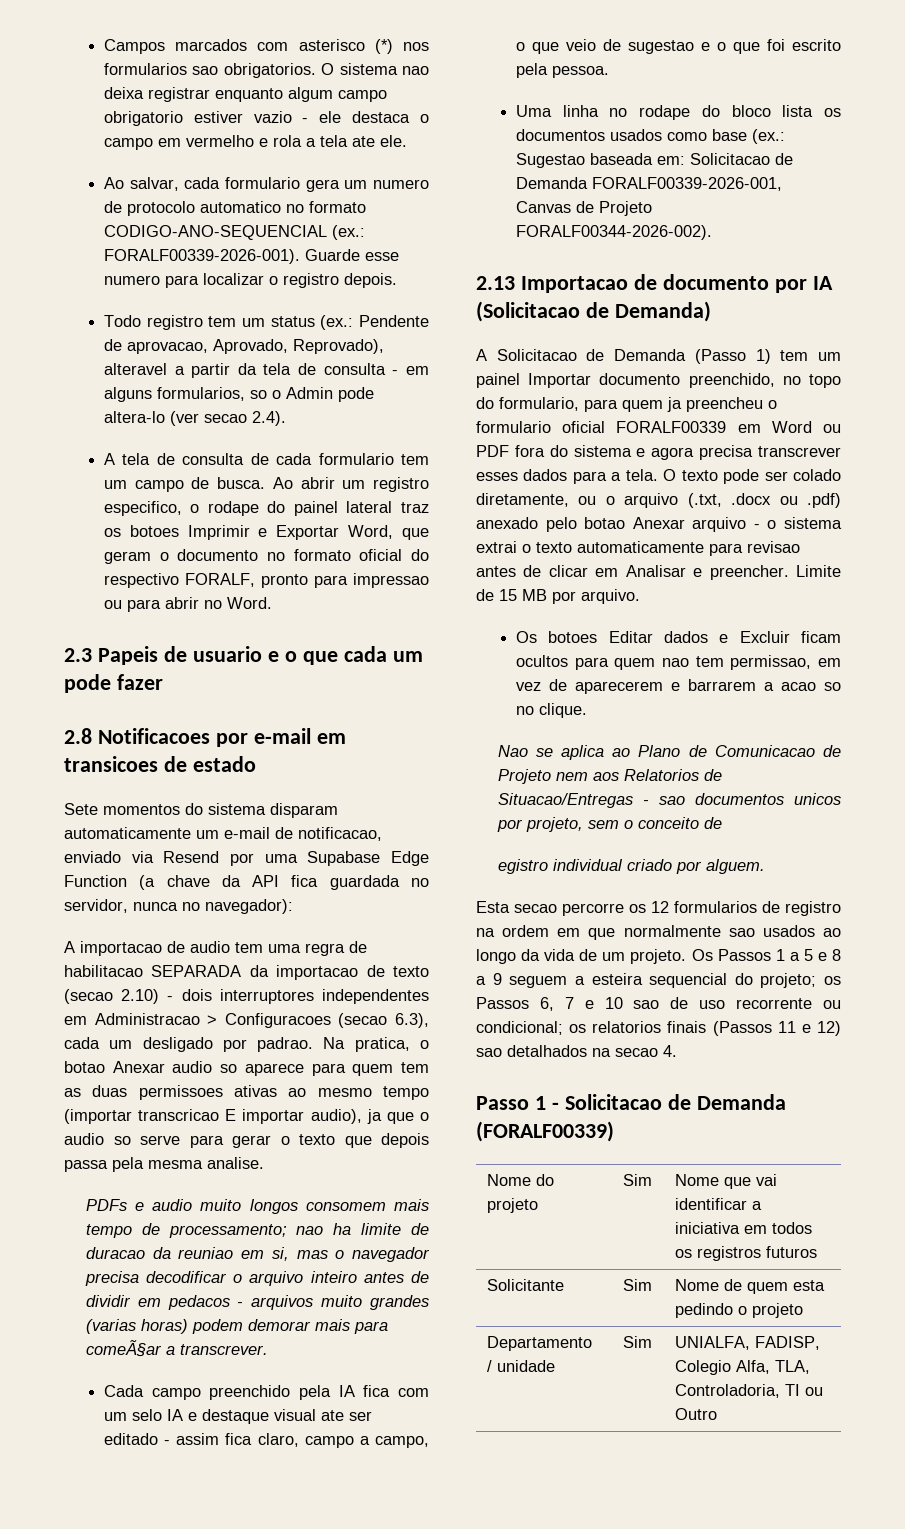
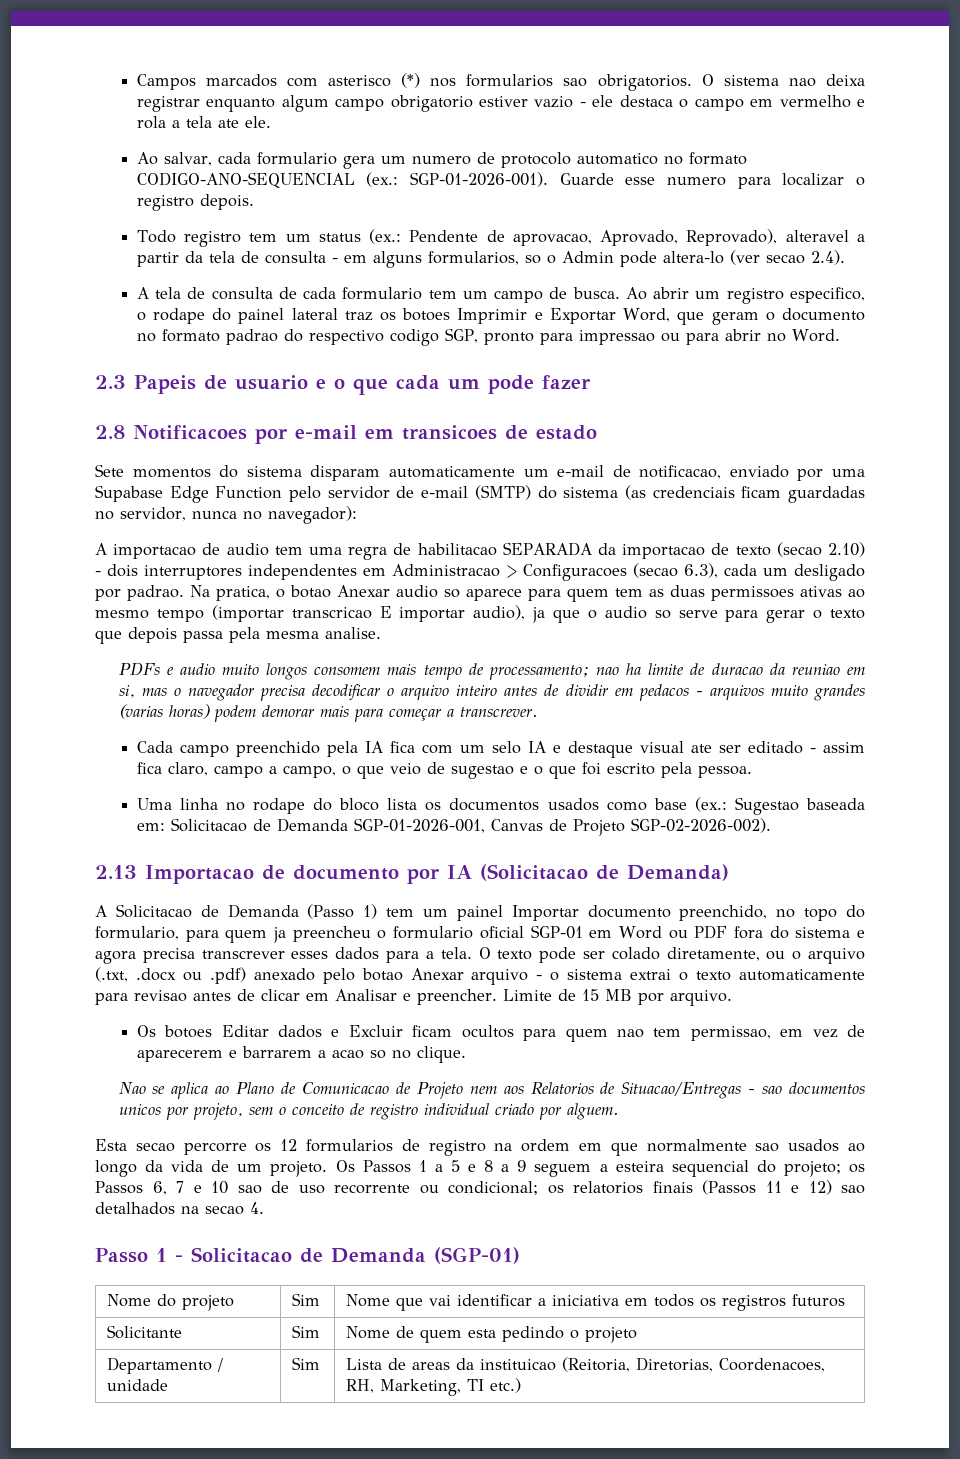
[103,249,300,264] FORALF00339-2026-001). -> [410,172,549,187] SGP-01-2026-001).
[359,549,403,561] oficial -> [225,329,278,345] padrao
[184,573,255,587] FORALF, -> [389,328,478,346] codigo SGP,
[131,851,220,863] via Resend -> (789, 471) none
[139,875,400,890] (a chave da API fica guardada -> [289,485,865,503] pelo servidor de e-mail (SMTP) do sistema (as credenciais ficam guardadas
[85,1340,162,1357] comeÃ§ar -> [388,709,442,721] começar
[591,177,782,191] FORALF00339-2026-001, -> [353,818,485,833] SGP-01-2026-001,
[515,225,712,240] FORALF00344-2026-002). -> [630,818,771,833] SGP-02-2026-002).
[616,421,727,433] FORALF00339 -> [530,925,583,939] SGP-01
[497,859,548,874] // egistro -> [369,1104,418,1120] registro
[476,1121,614,1142] (FORALF00339) -> [433,1247,520,1264] (SGP-01)
[675,1336,821,1350] [675,1360,811,1375] [675,1384,824,1398] [675,1408,718,1420] UNIALFA, FADISP, Colegio Alfa, TLA, Controladoria, TI ou Outro -> [346,1357,826,1372] [346,1378,522,1396] Lista de areas da instituicao (Reitoria, Diretorias, Coordenacoes, RH, Marketing, TI etc.)

